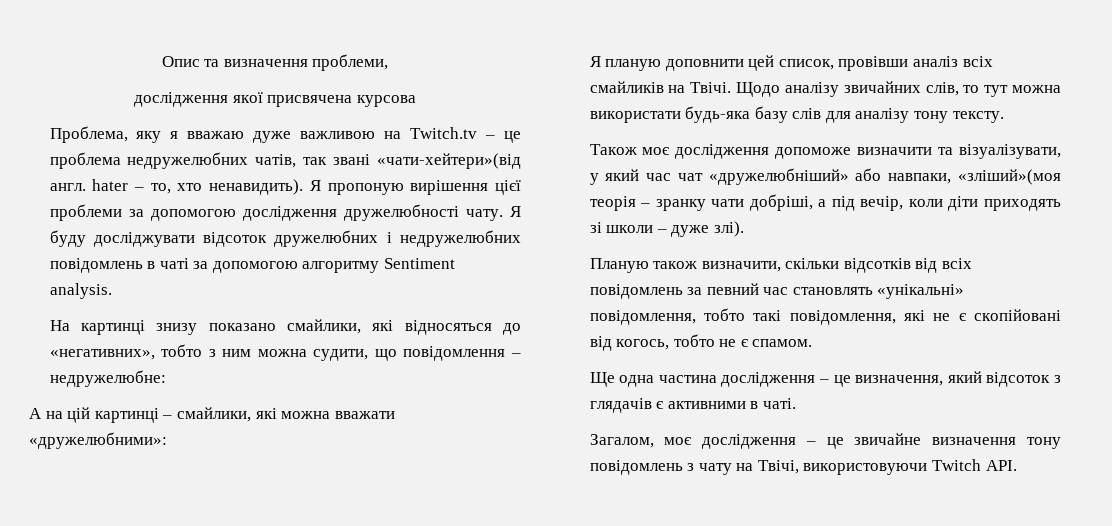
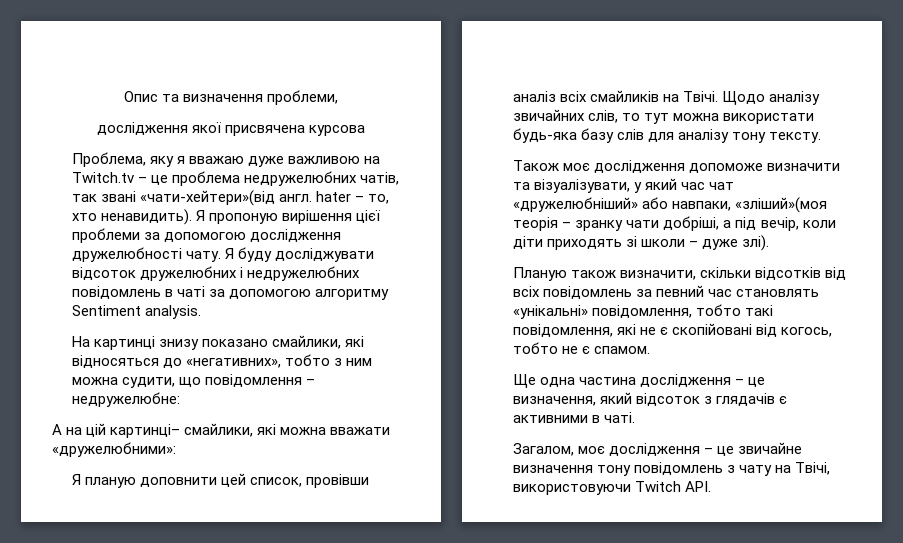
[94,408,173,423] картинці – -> [110,424,181,438] картинці–

